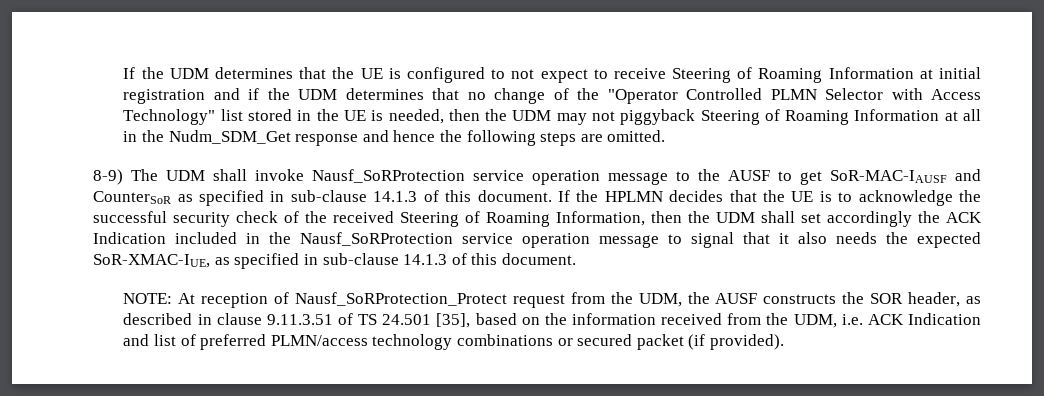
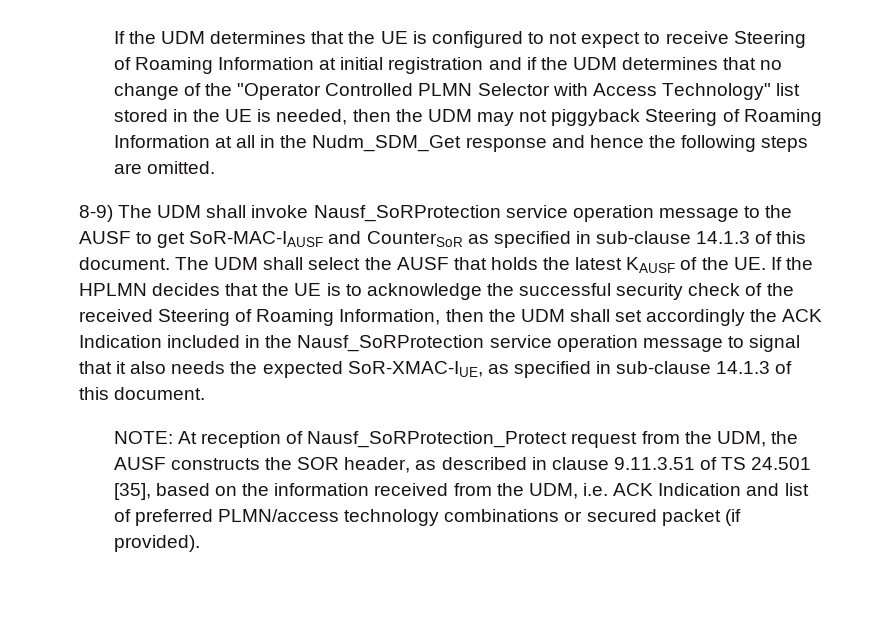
(552, 196) none -> [175,257,766,273] The UDM shall select the AUSF that holds the latest KAUSF of the UE.

